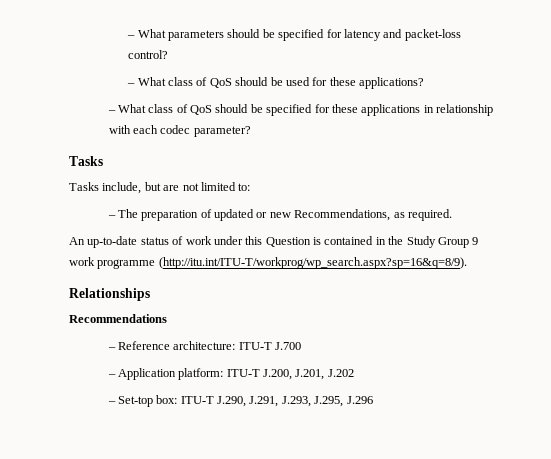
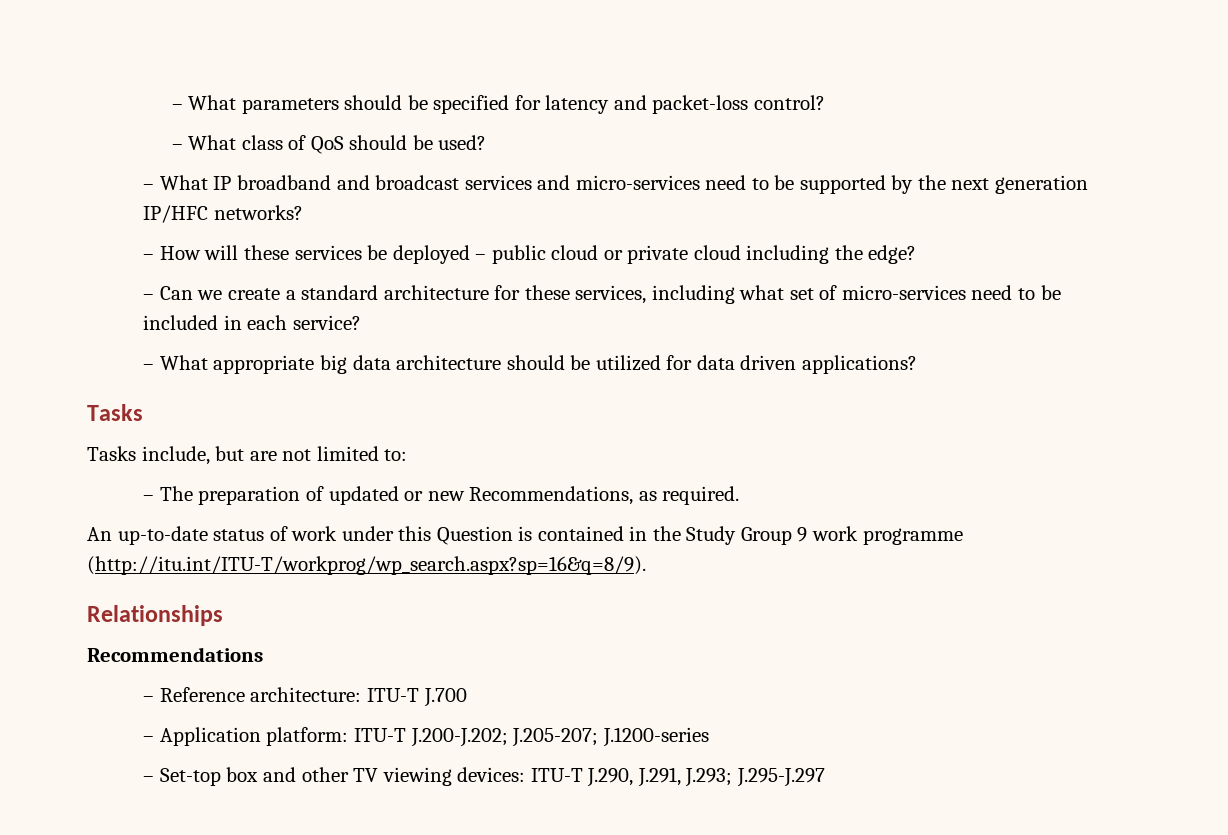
[285,77,425,89] [107,104,494,116] [108,125,251,137] used for these applications? // – What class of QoS should be specified for these applications in relationship with each codec parameter? -> [438,135,487,150] [143,175,1088,194] [143,205,303,223] [143,245,917,264] [143,285,1061,304] [143,315,362,330] [143,355,917,374] used? // – What IP broadband and broadcast services and micro-services need to be supported by the next generation IP/HFC networks? // – How will these services be deployed – public cloud or private cloud including the edge? // – Can we create a standard architecture for these services, including what set of micro-services need to be included in each service? // – What appropriate big data architecture should be utilized for data driven applications?
[263,369,354,380] J.200, J.201, J.202 -> [410,727,709,747] J.200-J.202; J.205-207; J.1200-series
[156,395,373,407] box: ITU-T J.290, J.291, J.293, J.295, J.296 -> [226,767,825,787] box and other TV viewing devices: ITU-T J.290, J.291, J.293; J.295-J.297

